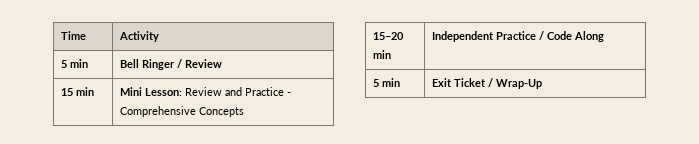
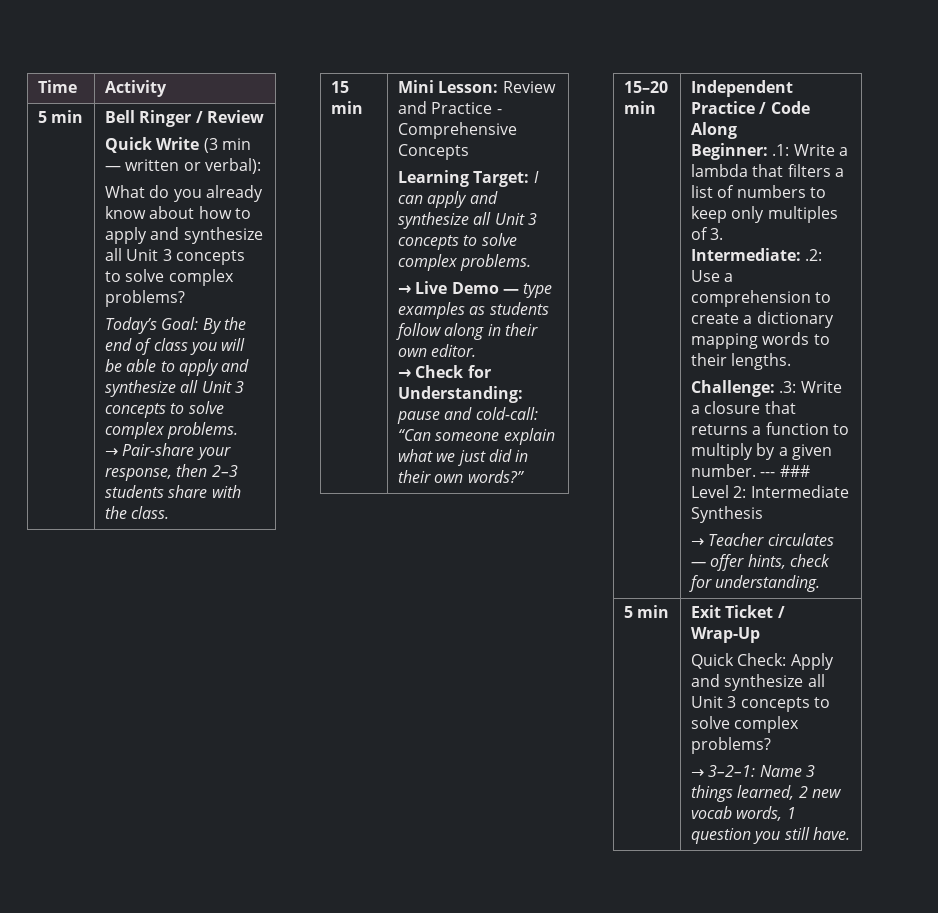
(223, 63) none -> [105,137,252,153] [105,158,262,174] [105,185,264,202] [105,206,252,219] [105,227,263,244] [105,248,246,265] [105,269,234,286] [105,290,186,307] [105,317,247,334] [105,338,246,355] [105,359,250,376] [105,380,245,397] [105,401,224,418] [105,422,239,439] [105,443,231,460] [105,464,238,481] [105,485,241,498] [105,506,170,519] // Quick Write (3 min — written or verbal): // What do you already know about how to apply and synthesize all Unit 3 concepts to solve complex problems? // Today’s Goal: By the end of class you will be able to apply and synthesize all Unit 3 concepts to solve complex problems. // → Pair-share your response, then 2–3 students share with the class.
(245, 112) none -> [398,170,539,187] [398,191,498,208] [398,212,538,229] [398,233,517,250] [398,254,532,271] [398,281,553,298] [398,302,549,319] [396,323,539,340] [398,344,477,357] [398,365,491,378] [398,386,524,403] [397,407,538,424] [398,428,555,445] [398,449,529,466] [398,470,524,483] // Learning Target: I can apply and synthesize all Unit 3 concepts to solve complex problems. // → Live Demo — type examples as students follow along in their own editor. // → Check for Understanding: pause and cold-call: “Can someone explain what we just did in their own words?”
(605, 36) none -> [691,143,849,160] [691,164,845,177] [691,185,827,198] [691,206,838,223] [691,227,724,240] [691,248,823,261] [691,270,734,282] [691,290,832,307] [691,311,834,328] [691,332,830,349] [691,353,792,370] [691,380,842,397] [691,401,796,414] [691,422,850,435] [691,443,833,460] [691,464,810,477] [691,485,849,498] [691,506,764,523] [691,533,834,546] [691,554,831,571] [689,575,821,592] // Beginner: .1: Write a lambda that filters a list of numbers to keep only multiples of 3. // Intermediate: .2: Use a comprehension to create a dictionary mapping words to their lengths. // Challenge: .3: Write a closure that returns a function to multiply by a given number. --- ### Level 2: Intermediate Synthesis // → Teacher circulates — offer hints, check for understanding.
(543, 84) none -> [691,653,834,670] [691,674,825,691] [691,696,831,712] [691,716,800,733] [691,737,772,754] [691,765,816,777] [691,785,843,802] [691,806,796,821] [691,827,851,844] // Quick Check: Apply and synthesize all Unit 3 concepts to solve complex problems? // → 3–2–1: Name 3 things learned, 2 new vocab words, 1 question you still have.

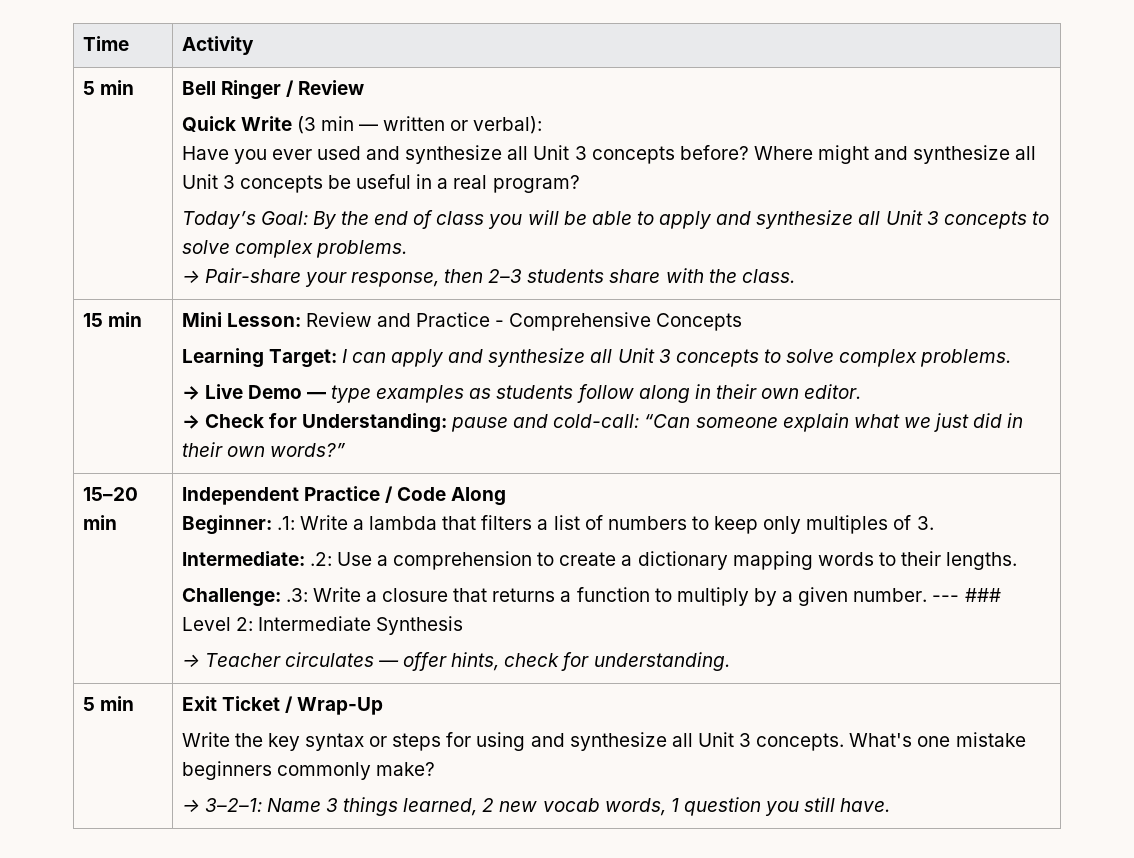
[105,185,264,202] [105,206,252,219] [105,227,263,244] [105,248,246,265] [105,269,234,286] [105,290,186,307] What do you already know about how to apply and synthesize all Unit 3 concepts to solve complex problems? -> [181,145,1037,164] [181,174,580,193] Have you ever used and synthesize all Unit 3 concepts before? Where might and synthesize all Unit 3 concepts be useful in a real program?
[691,653,834,670] [691,674,825,691] [691,696,831,712] [691,716,800,733] [691,737,772,754] Quick Check: Apply and synthesize all Unit 3 concepts to solve complex problems? -> [181,732,1026,751] [181,761,435,780] Write the key syntax or steps for using and synthesize all Unit 3 concepts. What's one mistake beginners commonly make?

